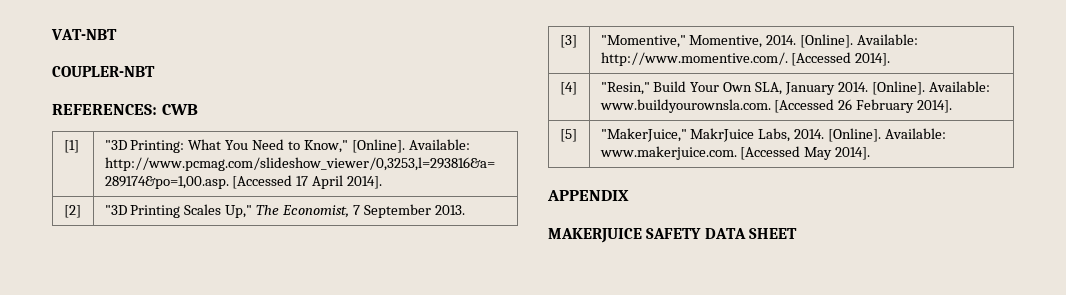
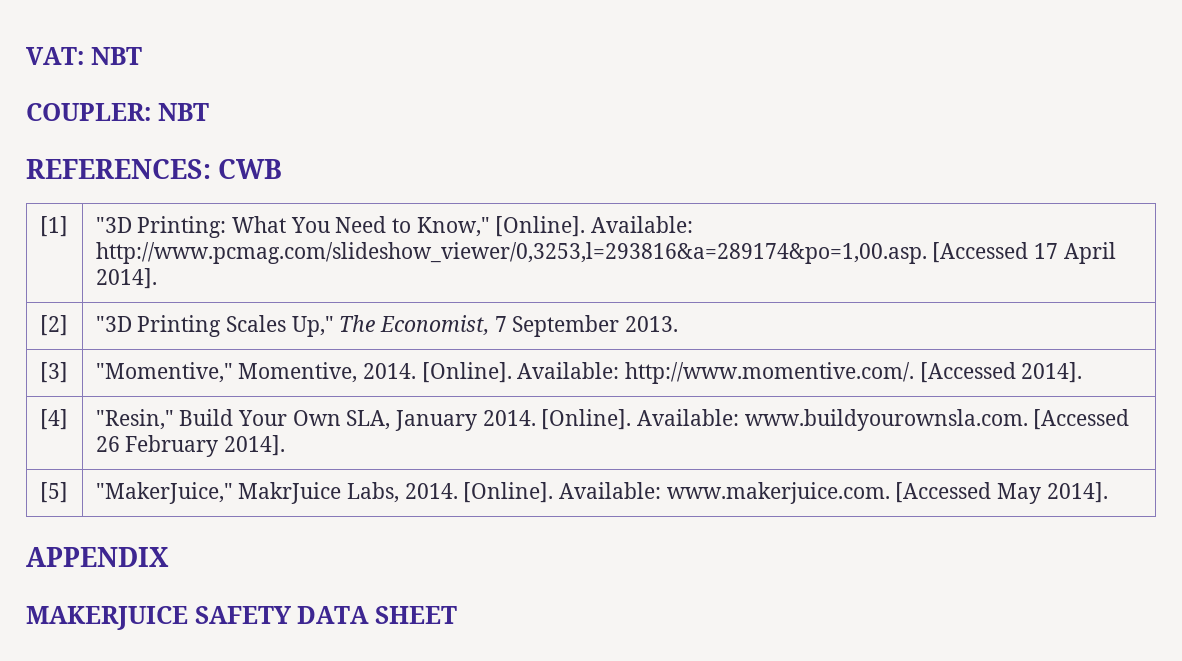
[51,29,117,40] [52,66,155,77] VAT-NBT // COUPLER-NBT -> [26,47,142,65] [26,103,209,121] VAT: NBT // COUPLER: NBT

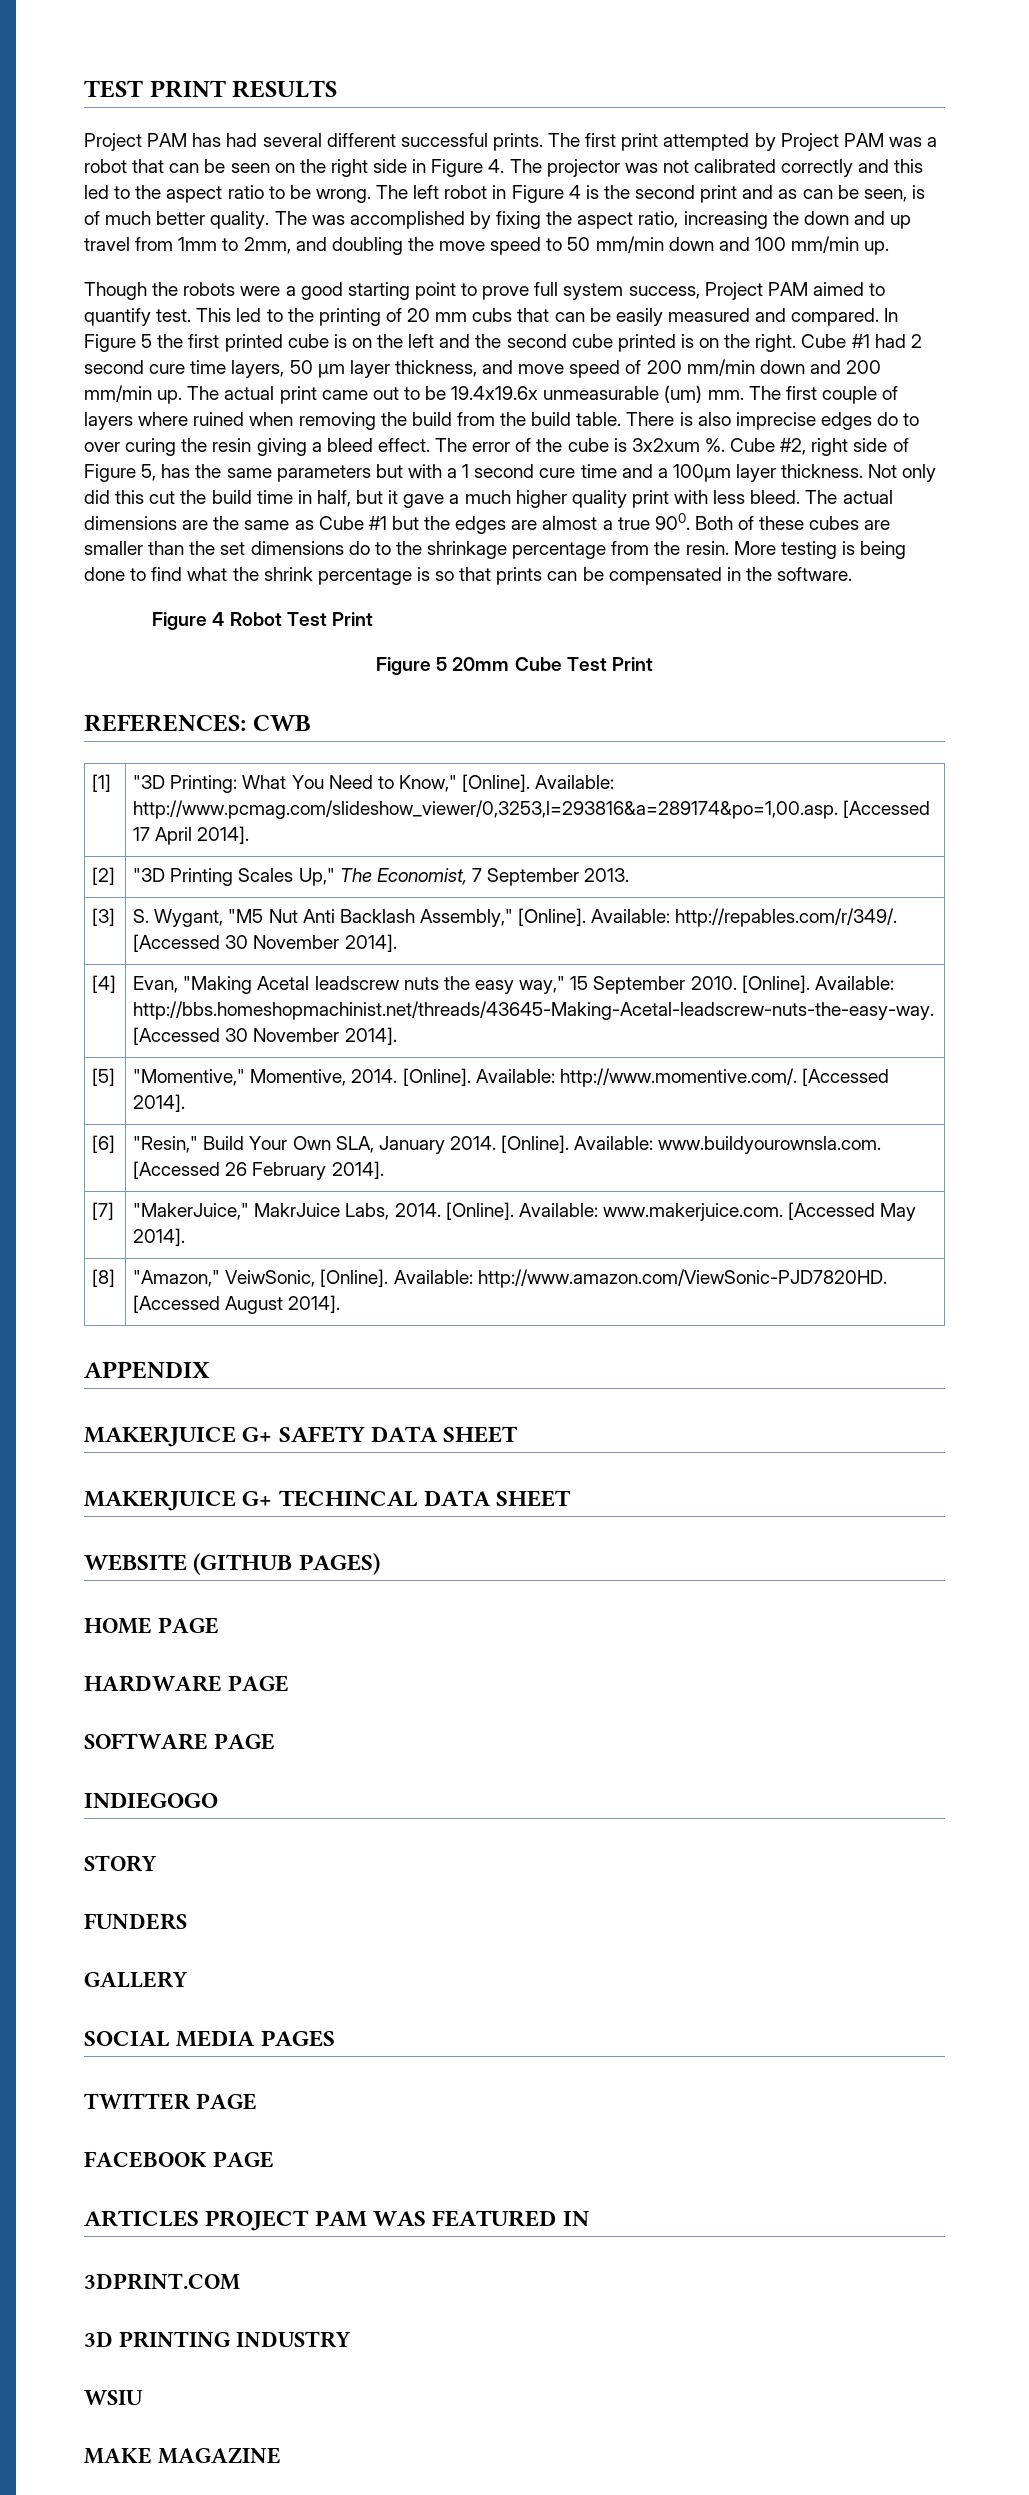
[26,47,142,65] [26,103,209,121] VAT: NBT // COUPLER: NBT -> [84,80,338,98] [84,133,938,151] [84,159,924,177] [84,185,925,203] [84,211,912,229] [84,236,890,255] [84,282,886,300] [84,308,899,326] [84,334,922,352] [84,359,882,378] [84,385,899,404] [84,412,920,430] [84,438,909,456] [84,464,937,482] [84,490,893,508] [84,513,891,534] [84,541,907,559] [84,567,853,585] [152,612,373,630] [376,657,653,675] TEST PRINT RESULTS // Project PAM has had several different successful prints. The first print attempted by Project PAM was a robot that can be seen on the right side in Figure 4. The projector was not calibrated correctly and this led to the aspect ratio to be wrong. The left robot in Figure 4 is the second print and as can be seen, is of much better quality. The was accomplished by fixing the aspect ratio, increasing the down and up travel from 1mm to 2mm, and doubling the move speed to 50 mm/min down and 100 mm/min up. // Though the robots were a good starting point to prove full system success, Project PAM aimed to quantify test. This led to the printing of 20 mm cubs that can be easily measured and compared. In Figure 5 the first printed cube is on the left and the second cube printed is on the right. Cube #1 had 2 second cure time layers, 50 μm layer thickness, and move speed of 200 mm/min down and 200 mm/min up. The actual print came out to be 19.4x19.6x unmeasurable (um) mm. The first couple of layers where ruined when removing the build from the build table. There is also imprecise edges do to over curing the resin giving a bleed effect. The error of the cube is 3x2xum %. Cube #2, right side of Figure 5, has the same parameters but with a 1 second cure time and a 100μm layer thickness. Not only did this cut the build time in half, but it gave a much higher quality print with less bleed. The actual dimensions are the same as Cube #1 but the edges are almost a true 900. Both of these cubes are smaller than the set dimensions do to the shrinkage percentage from the resin. More testing is being done to find what the shrink percentage is so that prints can be compensated in the software. // Figure 4 Robot Test Print // Figure 5 20mm Cube Test Print
(68, 372) none -> [133,908,898,927] [133,934,397,952] [92,975,117,993] [133,975,894,994] [133,1001,935,1020] [133,1027,397,1045] [92,1068,116,1086] | S. Wygant, "M5 Nut Anti Backlash Assembly," [Online]. Available: http://repables.com/r/349/. [Accessed 30 November 2014]. // [4] | Evan, "Making Acetal leadscrew nuts the easy way," 15 September 2010. [Online]. Available: http://bbs.homeshopmachinist.net/threads/43645-Making-Acetal-leadscrew-nuts-the-easy-way. [Accessed 30 November 2014]. // [5]
[39,409,68,430] [4] -> [92,1135,116,1153] [6]
[39,482,68,503] [5] -> [92,1202,115,1220] [7]
(1108, 492) none -> [92,1269,116,1287] [133,1269,887,1288] [133,1295,341,1314] // [8] | "Amazon," VeiwSonic, [Online]. Available: http://www.amazon.com/ViewSonic-PJD7820HD. [Accessed August 2014].
(188, 618) none -> [242,1427,273,1442] G+
(457, 615) none -> [84,1490,572,1511] [84,1553,380,1575] [84,1617,220,1634] [84,1675,290,1692] [84,1733,276,1750] [84,1792,218,1809] [84,1855,157,1872] [84,1913,187,1930] [84,1971,188,1988] [84,2030,335,2047] [84,2093,258,2110] [84,2151,275,2168] [84,2210,589,2231] [84,2273,240,2290] [84,2331,352,2348] [84,2390,143,2405] [84,2447,282,2464] // MAKERJUICE G+ TECHINCAL DATA SHEET // WEBSITE (GITHUB PAGES) // HOME PAGE // HARDWARE PAGE // SOFTWARE PAGE // INDIEGOGO // STORY // FUNDERS // GALLERY // SOCIAL MEDIA PAGES // TWITTER PAGE // FACEBOOK PAGE // ARTICLES PROJECT PAM WAS FEATURED IN // 3DPRINT.COM // 3D PRINTING INDUSTRY // WSIU // MAKE MAGAZINE

